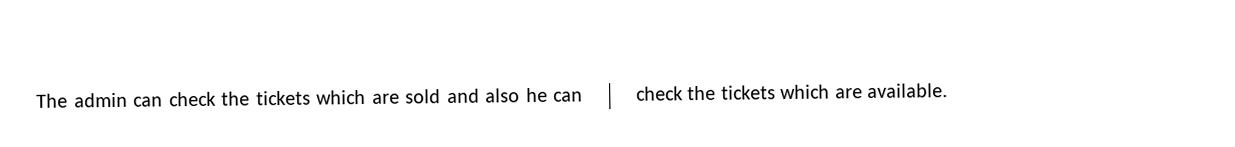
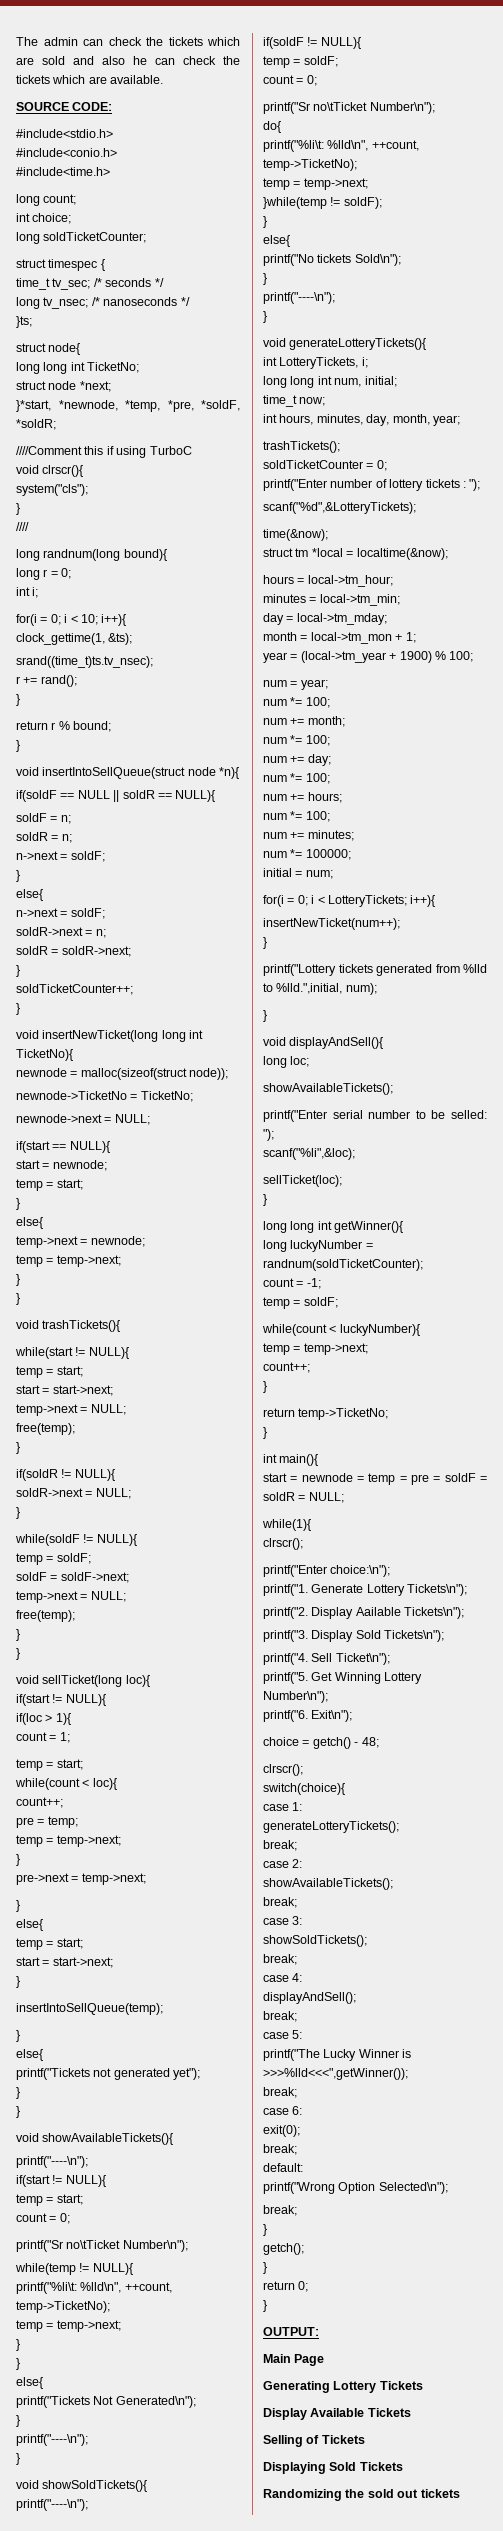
(948, 91) none -> [16,102,113,111] [16,129,113,138] [16,148,117,157] [16,167,110,176] [16,194,77,206] [16,213,72,224] [16,232,147,244] [16,259,105,271] [16,278,164,290] [16,297,190,309] [16,316,32,328] [16,343,81,355] [16,362,140,374] [16,381,111,392] [16,400,240,412] [16,419,56,430] [16,446,192,458] [16,465,84,477] [16,484,88,496] [16,503,20,515] [16,522,29,531] [16,549,167,561] [16,568,72,580] [16,587,39,598] [16,614,127,626] [16,633,133,645] [16,656,153,668] [16,675,77,687] [16,694,20,706] [16,721,112,732] [16,740,20,752] [16,767,240,779] [16,790,216,802] [16,813,71,824] [16,832,72,843] [16,851,105,862] [16,870,20,882] [16,889,43,901] [16,908,105,919] [16,927,106,938] [16,946,131,957] [16,965,20,977] [16,984,133,995] [16,1003,20,1015] [16,1030,204,1042] [16,1049,73,1061] [16,1068,229,1080] [16,1091,193,1102] [16,1114,150,1125] [16,1141,110,1153] [16,1160,107,1171] [16,1179,83,1191] [16,1198,20,1210] [16,1217,43,1229] [16,1236,145,1248] [16,1255,121,1267] [16,1274,20,1286] [16,1293,20,1305] [16,1320,121,1332] [15,1347,129,1359] [16,1366,83,1378] [16,1385,113,1396] [16,1404,126,1416] [16,1423,75,1435] [16,1442,20,1454] [16,1469,115,1481] [16,1488,131,1499] [16,1507,20,1519] [15,1534,137,1546] [16,1553,91,1565] [16,1572,129,1583] [16,1591,126,1603] [16,1610,75,1622] [16,1629,20,1641] [16,1648,20,1660] [16,1675,150,1687] [16,1694,106,1706] [16,1713,71,1725] [16,1732,70,1743] [16,1759,83,1771] [15,1778,117,1790] [16,1797,63,1808] [16,1816,78,1828] [16,1835,121,1847] [16,1854,20,1866] [16,1873,146,1885] [16,1900,20,1912] [16,1919,43,1931] [16,1938,83,1950] [16,1957,113,1968] [16,1976,20,1988] [16,2003,163,2015] [16,2030,20,2042] [16,2049,43,2061] [16,2068,201,2080] [16,2087,20,2099] [16,2106,20,2118] [16,2133,174,2145] [16,2156,88,2168] [16,2175,106,2187] [16,2194,83,2206] [16,2213,70,2224] [16,2240,188,2252] [15,2263,133,2275] [16,2282,172,2294] [16,2301,110,2313] [16,2320,121,2332] [16,2339,20,2351] [16,2358,20,2370] [16,2377,43,2389] [16,2396,196,2408] [16,2415,20,2427] [16,2434,88,2446] [16,2453,20,2465] [16,2480,148,2492] [16,2499,88,2511] [263,37,361,49] [263,56,338,68] [263,75,317,86] [263,102,435,114] [263,121,281,133] [263,140,419,152] [263,159,357,171] [263,178,368,190] [263,197,382,209] [263,216,267,228] [263,235,290,247] [263,254,401,266] [263,273,267,285] [263,292,335,304] [263,311,267,323] [263,338,427,350] [263,357,368,369] [263,376,397,388] [263,395,326,407] [263,414,460,426] [263,441,340,453] [263,460,387,471] [263,479,481,491] [263,502,416,514] [263,529,328,541] [263,548,448,560] [263,575,393,587] [263,594,400,606] [263,613,387,625] [263,632,416,644] [263,651,474,663] [263,679,328,690] [263,697,330,708] [263,716,345,727] [263,735,330,746] [263,754,331,766] [263,773,330,784] [263,792,342,803] [263,811,330,822] [263,830,354,841] [263,849,351,860] [263,868,333,879] [263,895,436,907] [263,918,400,930] [263,937,267,949] [263,964,487,976] [263,983,377,995] [263,1010,267,1022] [263,1037,384,1049] [263,1056,310,1068] [263,1083,393,1095] [263,1110,487,1122] [263,1129,274,1141] [263,1148,355,1160] [263,1175,342,1187] [263,1194,267,1206] [263,1221,404,1233] [263,1240,373,1252] [263,1259,423,1271] [263,1278,321,1289] [263,1297,338,1309] [262,1324,420,1336] [263,1343,368,1355] [263,1362,310,1373] [263,1381,267,1393] [263,1408,389,1420] [263,1427,267,1439] [263,1454,319,1466] [263,1473,487,1485] [263,1492,344,1503] [262,1519,311,1531] [263,1538,303,1550] [263,1565,391,1577] [263,1584,468,1596] [263,1607,465,1619] [263,1630,445,1642] [263,1653,390,1665] [263,1672,423,1684] [263,1691,328,1703] [263,1710,353,1722] [263,1737,379,1749] [263,1764,303,1776] [263,1783,345,1795] [263,1802,303,1811] [263,1821,399,1833] [263,1840,297,1851] [263,1859,303,1868] [263,1878,393,1890] [263,1897,297,1908] [263,1916,303,1925] [263,1935,367,1947] [263,1954,297,1965] [263,1973,303,1982] [263,1992,356,2004] [263,2011,297,2022] [263,2030,303,2039] [263,2049,412,2061] [263,2068,408,2080] [263,2087,297,2098] [263,2106,303,2115] [263,2125,300,2137] [263,2144,297,2155] [263,2163,303,2172] [263,2182,448,2194] [263,2205,297,2216] [263,2224,267,2236] [263,2243,304,2255] [263,2262,267,2274] [263,2281,309,2292] [263,2300,267,2312] [263,2327,319,2336] [263,2354,325,2366] [263,2381,423,2393] [263,2408,411,2420] [263,2435,365,2447] [263,2462,403,2474] [263,2489,460,2501] // SOURCE CODE: // #include<stdio.h> // #include<conio.h> // #include<time.h> // long count; // int choice; // long soldTicketCounter; // struct timespec { // time_t tv_sec; /* seconds */ // long tv_nsec; /* nanoseconds */ // }ts; // struct node{ // long long int TicketNo; // struct node *next; // }*start, *newnode, *temp, *pre, *soldF, *soldR; // ////Comment this if using TurboC // void clrscr(){ // system("cls"); // } // //// // long randnum(long bound){ // long r = 0; // int i; // for(i = 0; i < 10; i++){ // clock_gettime(1, &ts); // srand((time_t)ts.tv_nsec); // r += rand(); // } // return r % bound; // } // void insertIntoSellQueue(struct node *n){ // if(soldF == NULL || soldR == NULL){ // soldF = n; // soldR = n; // n->next = soldF; // } // else{ // n->next = soldF; // soldR->next = n; // soldR = soldR->next; // } // soldTicketCounter++; // } // void insertNewTicket(long long int TicketNo){ // newnode = malloc(sizeof(struct node)); // newnode->TicketNo = TicketNo; // newnode->next = NULL; // if(start == NULL){ // start = newnode; // temp = start; // } // else{ // temp->next = newnode; // temp = temp->next; // } // } // void trashTickets(){ // while(start != NULL){ // temp = start; // start = start->next; // temp->next = NULL; // free(temp); // } // if(soldR != NULL){ // soldR->next = NULL; // } // while(soldF != NULL){ // temp = soldF; // soldF = soldF->next; // temp->next = NULL; // free(temp); // } // } // void sellTicket(long loc){ // if(start != NULL){ // if(loc > 1){ // count = 1; // temp = start; // while(count < loc){ // count++; // pre = temp; // temp = temp->next; // } // pre->next = temp->next; // } // else{ // temp = start; // start = start->next; // } // insertIntoSellQueue(temp); // } // else{ // printf("Tickets not generated yet"); // } // } // void showAvailableTickets(){ // printf("----\n"); // if(start != NULL){ // temp = start; // count = 0; // printf("Sr no\tTicket Number\n"); // while(temp != NULL){ // printf("%li\t: %lld\n", ++count, temp->TicketNo); // temp = temp->next; // } // } // else{ // printf("Tickets Not Generated\n"); // } // printf("----\n"); // } // void showSoldTickets(){ // printf("----\n"); // if(soldF != NULL){ // temp = soldF; // count = 0; // printf("Sr no\tTicket Number\n"); // do{ // printf("%li\t: %lld\n", ++count, temp->TicketNo); // temp = temp->next; // }while(temp != soldF); // } // else{ // printf("No tickets Sold\n"); // } // printf("----\n"); // } // void generateLotteryTickets(){ // int LotteryTickets, i; // long long int num, initial; // time_t now; // int hours, minutes, day, month, year; // trashTickets(); // soldTicketCounter = 0; // printf("Enter number of lottery tickets : "); // scanf("%d",&LotteryTickets); // time(&now); // struct tm *local = localtime(&now); // hours = local->tm_hour; // minutes = local->tm_min; // day = local->tm_mday; // month = local->tm_mon + 1; // year = (local->tm_year + 1900) % 100; // num = year; // num *= 100; // num += month; // num *= 100; // num += day; // num *= 100; // num += hours; // num *= 100; // num += minutes; // num *= 100000; // initial = num; // for(i = 0; i < LotteryTickets; i++){ // insertNewTicket(num++); // } // printf("Lottery tickets generated from %lld to %lld.",initial, num); // } // void displayAndSell(){ // long loc; // showAvailableTickets(); // printf("Enter serial number to be selled: "); // scanf("%li",&loc); // sellTicket(loc); // } // long long int getWinner(){ // long luckyNumber = randnum(soldTicketCounter); // count = -1; // temp = soldF; // while(count < luckyNumber){ // temp = temp->next; // count++; // } // return temp->TicketNo; // } // int main(){ // start = newnode = temp = pre = soldF = soldR = NULL; // while(1){ // clrscr(); // printf("Enter choice:\n"); // printf("1. Generate Lottery Tickets\n"); // printf("2. Display Aailable Tickets\n"); // printf("3. Display Sold Tickets\n"); // printf("4. Sell Ticket\n"); // printf("5. Get Winning Lottery Number\n"); // printf("6. Exit\n"); // choice = getch() - 48; // clrscr(); // switch(choice){ // case 1: // generateLotteryTickets(); // break; // case 2: // showAvailableTickets(); // break; // case 3: // showSoldTickets(); // break; // case 4: // displayAndSell(); // break; // case 5: // printf("The Lucky Winner is >>>%lld<<<",getWinner()); // break; // case 6: // exit(0); // break; // default: // printf("Wrong Option Selected\n"); // break; // } // getch(); // } // return 0; // } // OUTPUT: // Main Page // Generating Lottery Tickets // Display Available Tickets // Selling of Tickets // Displaying Sold Tickets // Randomizing the sold out tickets

